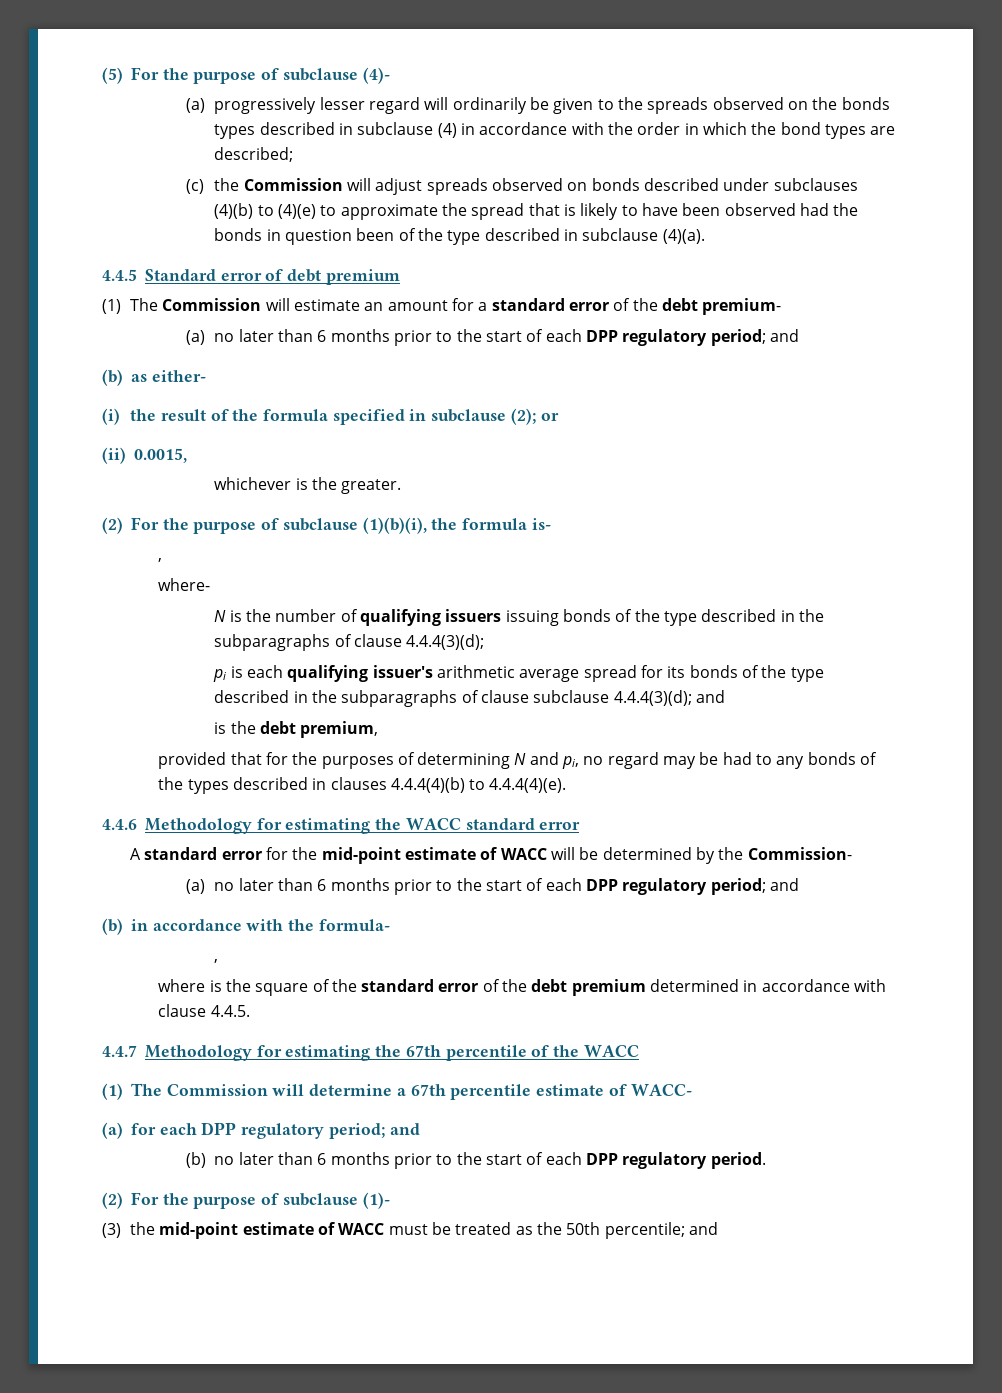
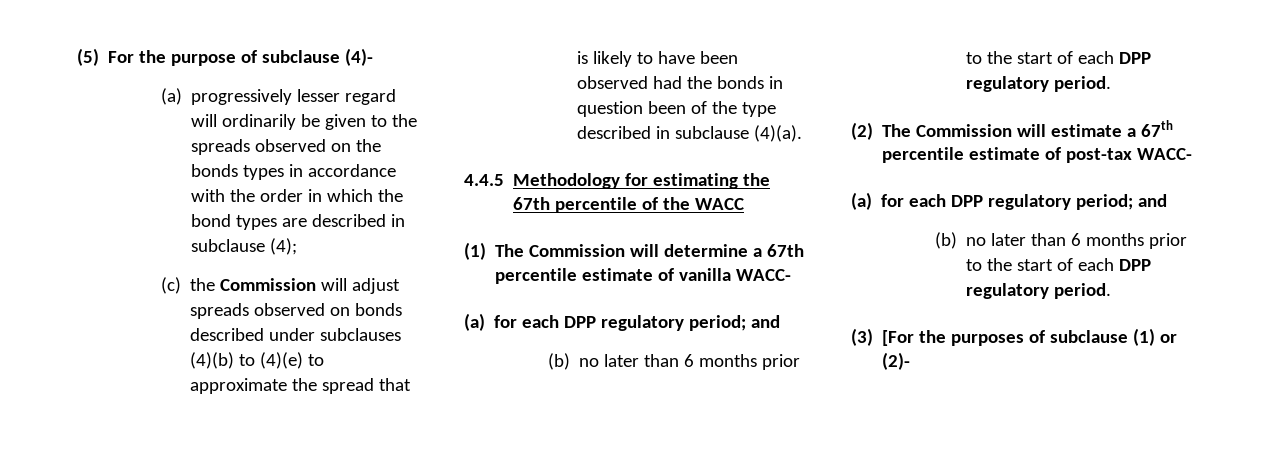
[259,122,457,138] described in subclause (4) -> (285, 172) none
[214,147,294,162] described; -> [312,214,406,227] [191,238,298,255] described in subclause (4);
[145,269,400,285] [102,298,782,315] [186,329,799,346] [102,369,206,386] [102,408,559,425] [102,447,187,464] [214,477,402,494] [102,517,551,534] [158,558,163,562] [158,578,211,591] [214,609,824,626] [214,634,485,651] [213,665,824,682] [214,690,726,707] [214,721,379,738] [158,752,877,769] [158,777,567,794] [102,818,581,834] [130,847,852,864] [186,878,799,895] [102,918,390,935] [214,959,219,963] [158,979,887,996] [158,1004,250,1017] [102,1045,137,1057] Standard error of debt premium // (1) The Commission will estimate an amount for a standard error of the debt premium- // (a) no later than 6 months prior to the start of each DPP regulatory period; and // (b) as either- // (i) the result of the formula specified in subclause (2); or // (ii) 0.0015, // whichever is the greater. // (2) For the purpose of subclause (1)(b)(i), the formula is- // , // where- // N is the number of qualifying issuers issuing bonds of the type described in the subparagraphs of clause 4.4.4(3)(d); // pi is each qualifying issuer's arithmetic average spread for its bonds of the type described in the subparagraphs of clause subclause 4.4.4(3)(d); and // is the debt premium, // provided that for the purposes of determining N and pi, no regard may be had to any bonds of the types described in clauses 4.4.4(4)(b) to 4.4.4(4)(e). // 4.4.6 Methodology for estimating the WACC standard error // A standard error for the mid-point estimate of WACC will be determined by the Commission- // (a) no later than 6 months prior to the start of each DPP regulatory period; and // (b) in accordance with the formula- // , // where is the square of the standard error of the debt premium determined in accordance with clause 4.4.5. // 4.4.7 -> (504, 180) none
(627, 1090) none -> [679,268,732,281] vanilla
[131,1192,390,1209] [102,1222,718,1239] For the purpose of subclause (1)- // (3) the mid-point estimate of WACC must be treated as the 50th percentile; and -> [882,120,1174,137] [882,147,1193,163] [851,192,1168,210] [935,232,1188,249] [966,258,1152,271] [966,283,1112,299] [851,328,1178,346] [882,352,911,370] The Commission will estimate a 67th percentile estimate of post-tax WACC- // (a) for each DPP regulatory period; and // (b) no later than 6 months prior to the start of each DPP regulatory period. // (3) [For the purposes of subclause (1) or (2)-

